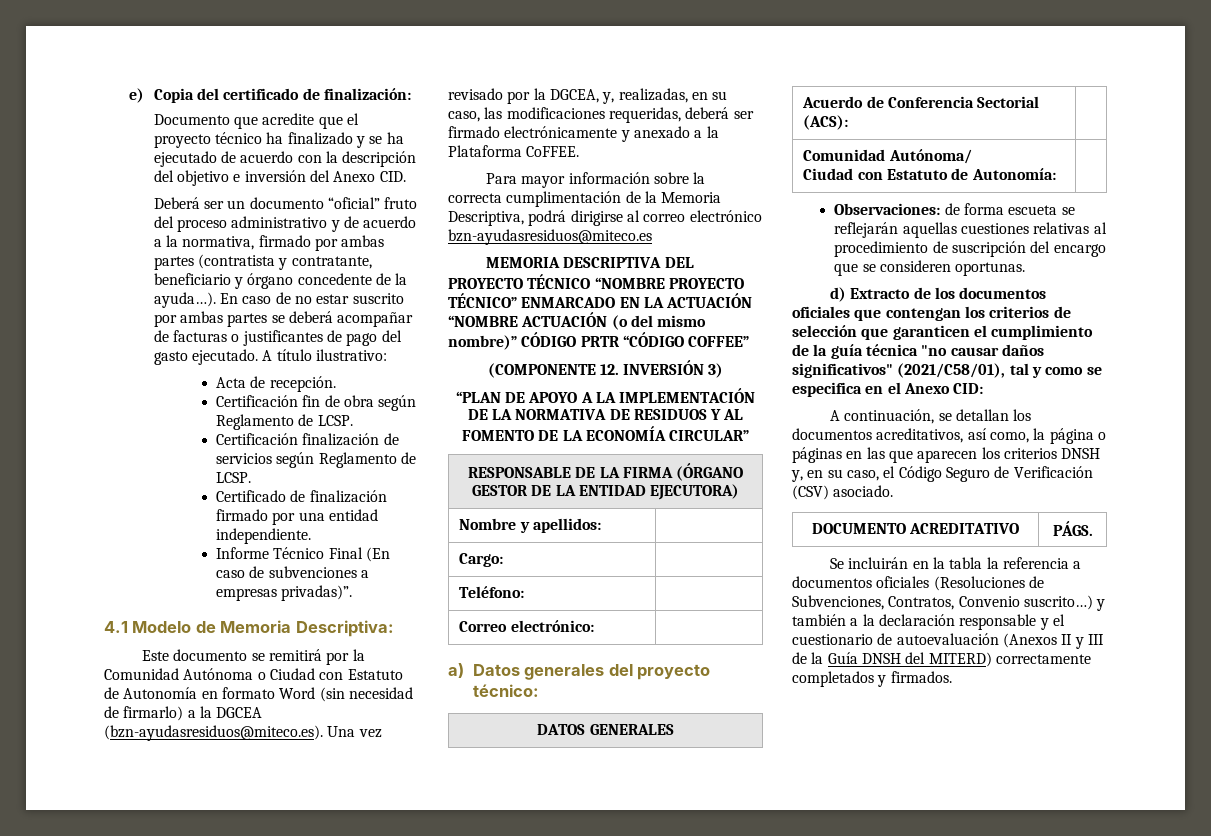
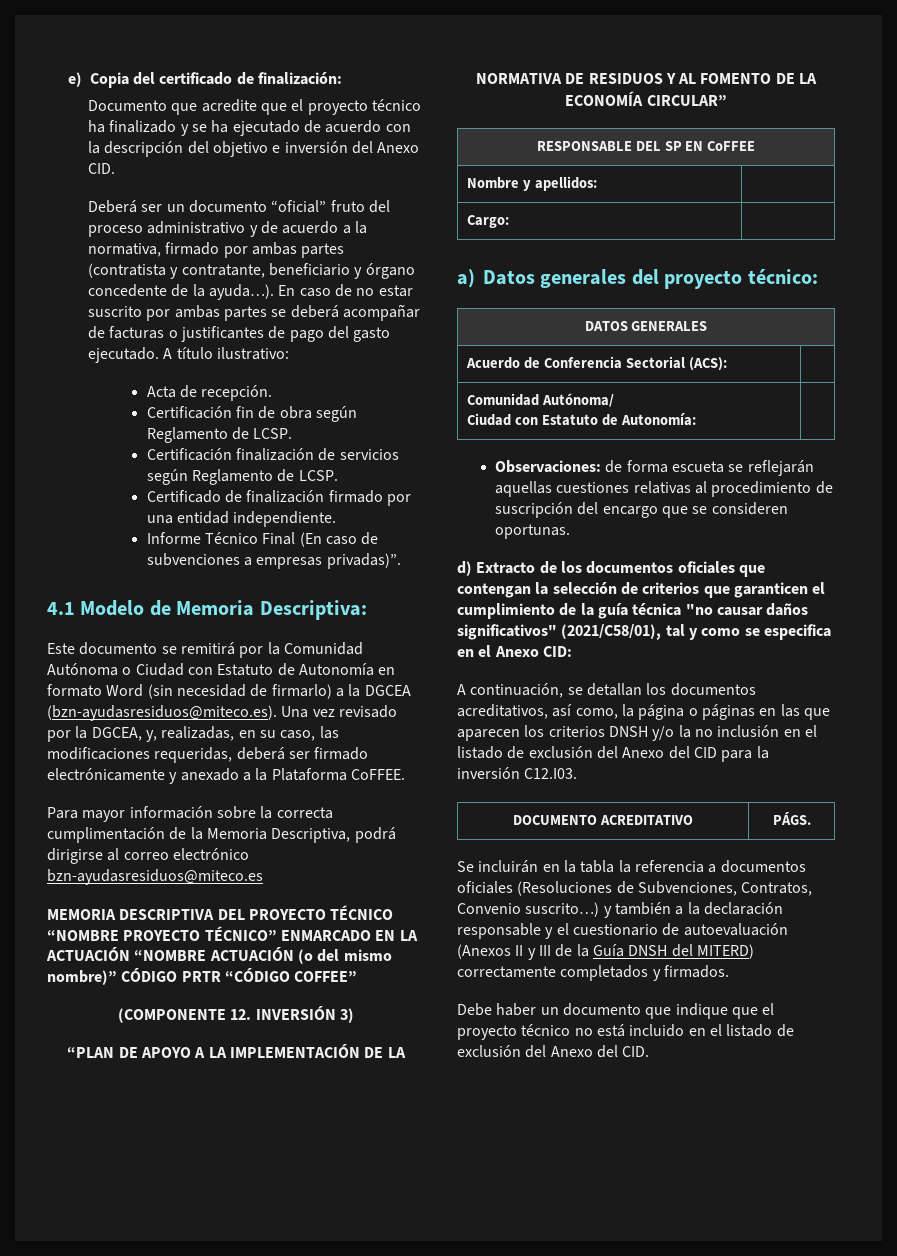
[575,463,744,481] [471,484,740,500] DE LA FIRMA (ÓRGANO GESTOR DE LA ENTIDAD EJECUTORA) -> [635,141,756,151] DEL SP EN CoFFEE
[459,586,525,598] [459,620,594,632] // Teléfono: | // Correo electrónico: | -> (510, 221) none
[964,306,1071,318] [792,325,857,337] los criterios de selección -> [535,582,700,595] la selección de criterios
[791,466,1093,482] [792,485,894,500] y, en su caso, el Código Seguro de Verificación (CSV) asociado. -> [652,725,817,741] [457,746,769,762] [457,767,578,779] y/o la no inclusión en el listado de exclusión del Anexo del CID para la inversión C12.I03.
(952, 677) none -> [457,1003,775,1019] [457,1024,794,1040] [457,1045,650,1058] // Debe haber un documento que indique que el proyecto técnico no está incluido en el listado de exclusión del Anexo del CID.

